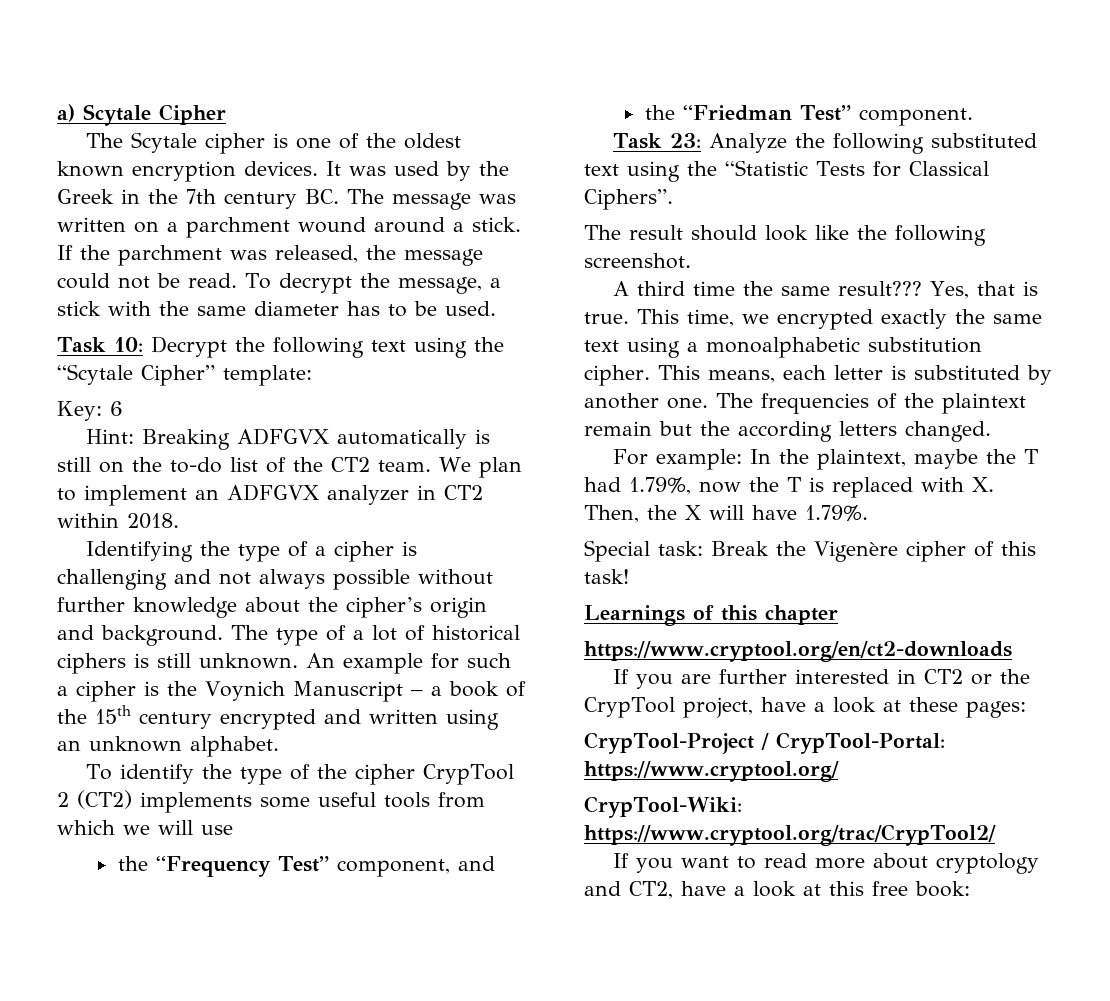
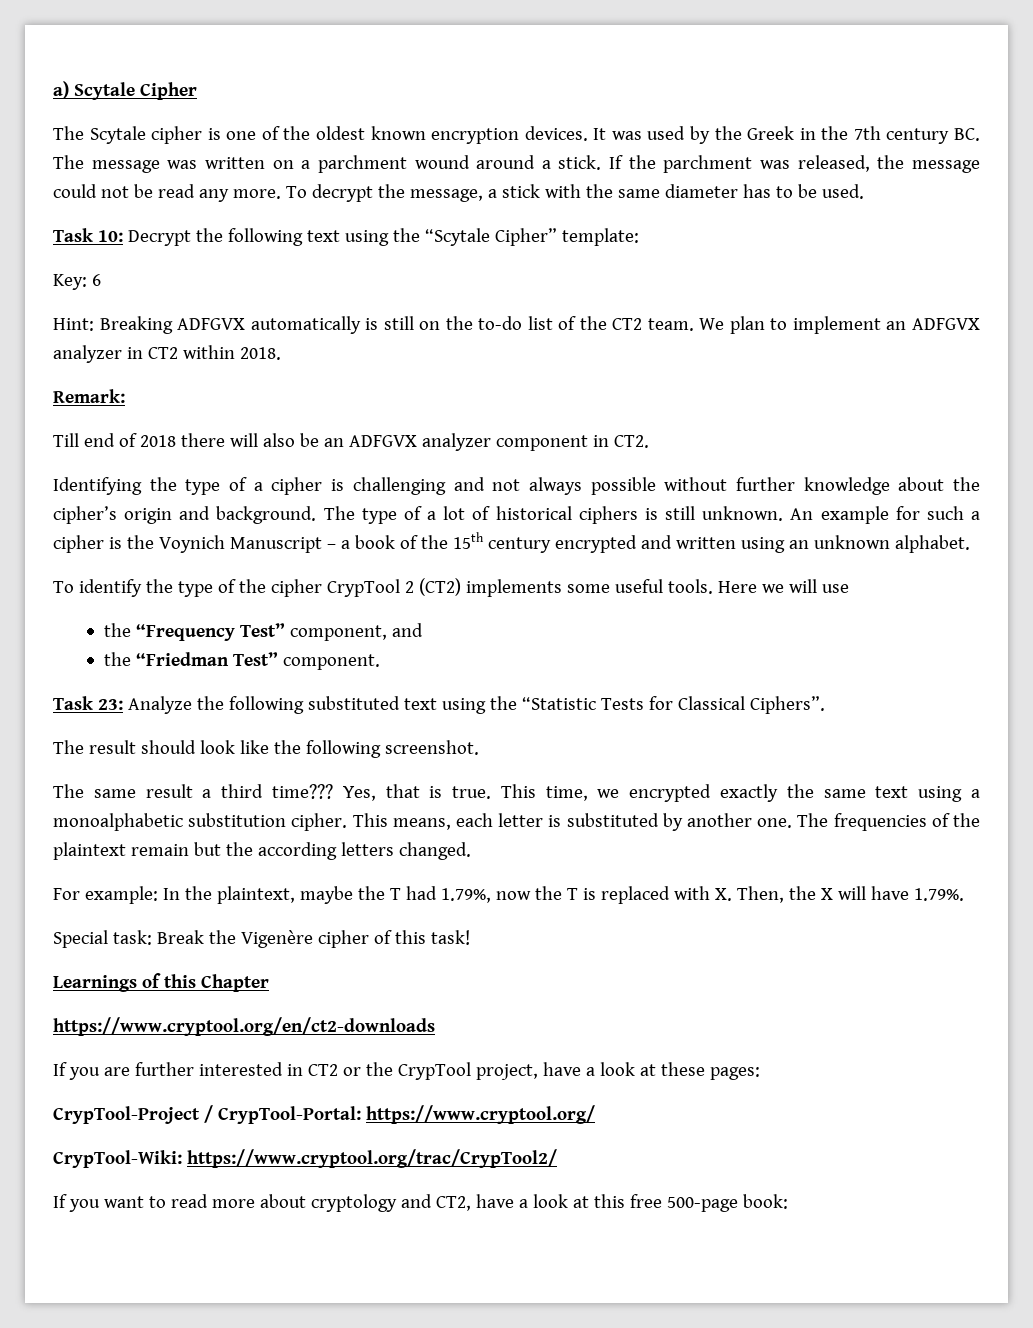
[188,273,237,288] read. -> [157,184,281,202] read any more.
(179, 521) none -> [53,389,125,403] [53,433,649,451] // Remark: // Till end of 2018 there will also be an ADFGVX analyzer component in CT2.
[384,792,485,808] [57,820,115,835] tools from which -> [667,579,757,594] tools. Here
[612,281,922,296] A third time the same result??? -> [53,784,333,799] The same result a third time???
[765,605,838,625] chapter -> [200,974,269,992] Chapter
(908, 888) none -> [666,1197,738,1212] 500-page

